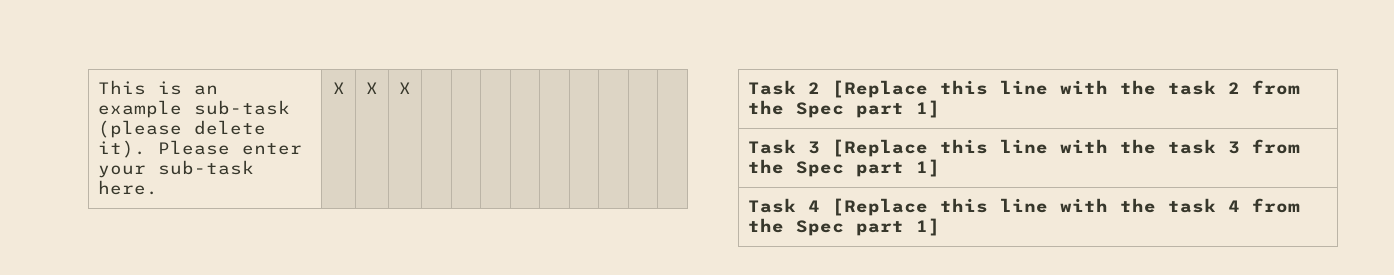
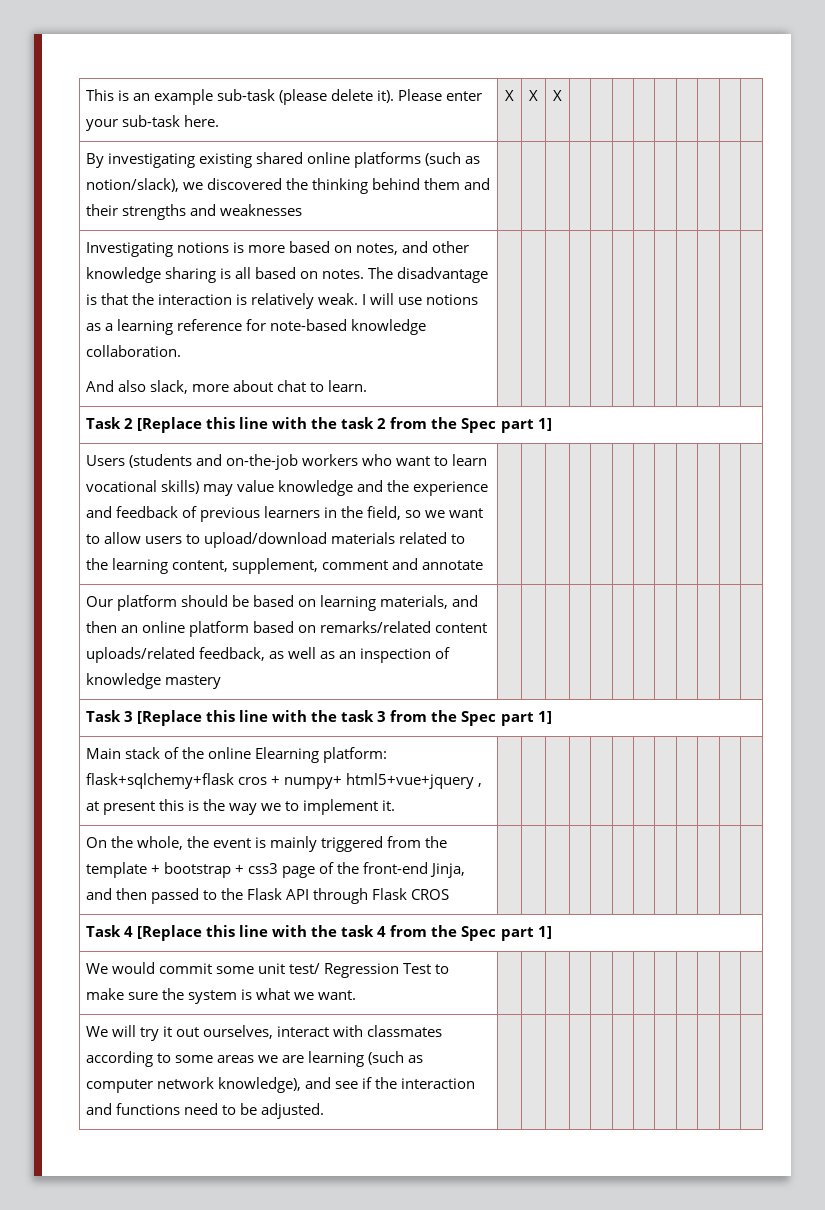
(411, 88) none -> [85,152,481,168] [85,178,491,194] [85,204,303,220] [85,241,470,257] [85,267,489,283] [85,293,479,309] [85,319,427,335] [85,345,181,357] [85,380,368,394] // By investigating existing shared online platforms (such as notion/slack), we discovered the thinking behind them and their strengths and weaknesses | | | | | | | | | | | | // Investigating notions is more based on notes, and other knowledge sharing is all based on notes. The disadvantage is that the interaction is relatively weak. I will use notions as a learning reference for note-based knowledge collaboration. // And also slack, more about chat to learn. | | | | | | | | | | | |
(941, 109) none -> [85,454,488,470] [85,480,489,496] [85,506,484,522] [85,532,466,548] [85,558,484,574] [85,595,479,611] [85,621,488,637] [85,647,451,663] [85,673,222,689] // Users (students and on-the-job workers who want to learn vocational skills) may value knowledge and the experience and feedback of previous learners in the field, so we want to allow users to upload/download materials related to the learning content, supplement, comment and annotate | | | | | | | | | | | | // Our platform should be based on learning materials, and then an online platform based on remarks/related content uploads/related feedback, as well as an inspection of knowledge mastery | | | | | | | | | | | |
(941, 168) none -> [85,747,388,763] [85,773,483,789] [85,799,396,815] [85,836,448,852] [85,862,466,878] [85,888,450,904] // Main stack of the online Elearning platform: flask+sqlchemy+flask cros + numpy+ html5+vue+jquery , at present this is the way we to implement it. | | | | | | | | | | | | // On the whole, the event is mainly triggered from the template + bootstrap + css3 page of the front-end Jinja, and then passed to the Flask API through Flask CROS | | | | | | | | | | | |
(941, 227) none -> [85,962,450,978] [85,988,357,1004] [85,1025,443,1041] [85,1051,424,1067] [85,1077,476,1093] [85,1103,325,1119] // We would commit some unit test/ Regression Test to make sure the system is what we want. | | | | | | | | | | | | // We will try it out ourselves, interact with classmates according to some areas we are learning (such as computer network knowledge), and see if the interaction and functions need to be adjusted. | | | | | | | | | | | |

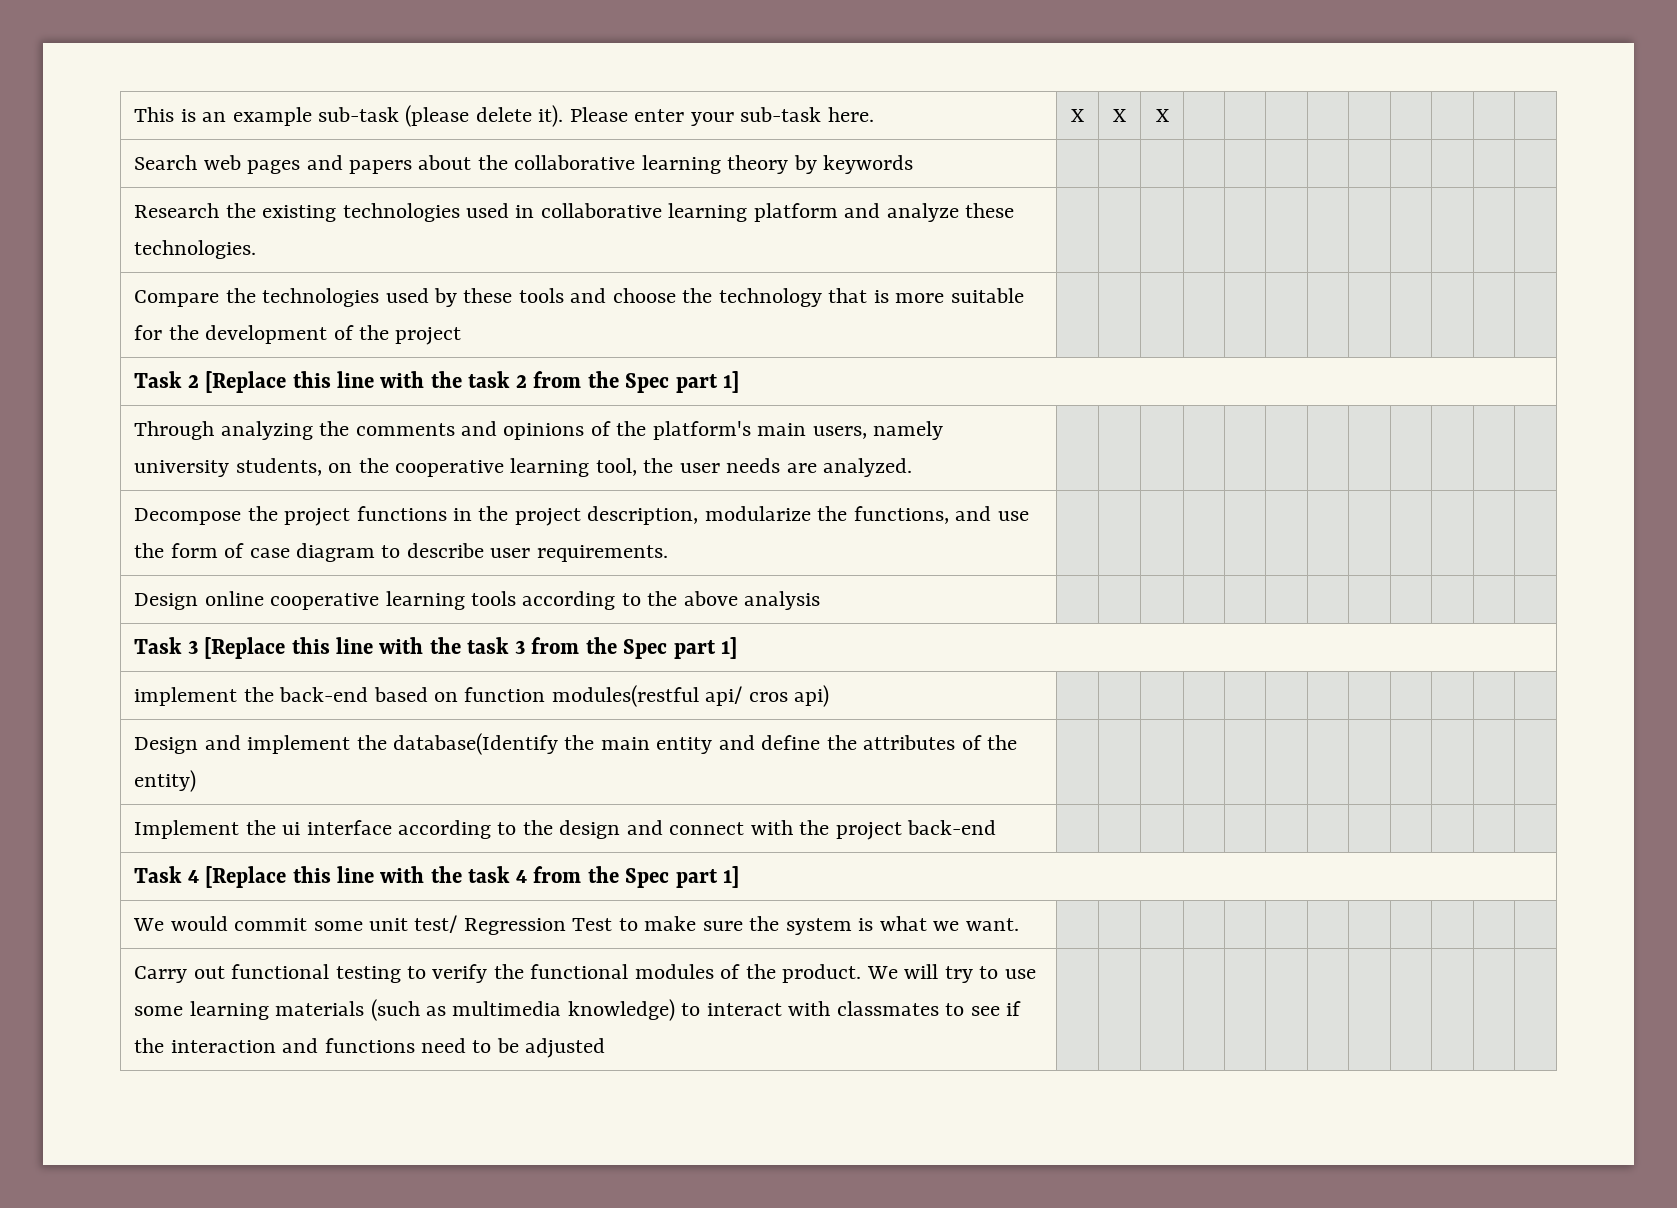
[85,152,481,168] [85,178,491,194] [85,204,303,220] [85,241,470,257] [85,267,489,283] [85,293,479,309] [85,319,427,335] [85,345,181,357] [85,380,368,394] By investigating existing shared online platforms (such as notion/slack), we discovered the thinking behind them and their strengths and weaknesses | | | | | | | | | | | | // Investigating notions is more based on notes, and other knowledge sharing is all based on notes. The disadvantage is that the interaction is relatively weak. I will use notions as a learning reference for note-based knowledge collaboration. // And also slack, more about chat to learn. -> [134,155,914,174] [134,203,1015,222] [134,240,257,259] [134,288,1024,307] [134,325,462,345] Search web pages and papers about the collaborative learning theory by keywords | | | | | | | | | | | | // Research the existing technologies used in collaborative learning platform and analyze these technologies. | | | | | | | | | | | | // Compare the technologies used by these tools and choose the technology that is more suitable for the development of the project
[85,454,488,470] [85,480,489,496] [85,506,484,522] [85,532,466,548] [85,558,484,574] [85,595,479,611] [85,621,488,637] [85,647,451,663] [85,673,222,689] Users (students and on-the-job workers who want to learn vocational skills) may value knowledge and the experience and feedback of previous learners in the field, so we want to allow users to upload/download materials related to the learning content, supplement, comment and annotate | | | | | | | | | | | | // Our platform should be based on learning materials, and then an online platform based on remarks/related content uploads/related feedback, as well as an inspection of knowledge mastery -> [134,421,944,440] [134,458,913,477] [134,506,1029,526] [134,543,668,562] [134,591,821,610] Through analyzing the comments and opinions of the platform's main users, namely university students, on the cooperative learning tool, the user needs are analyzed. | | | | | | | | | | | | // Decompose the project functions in the project description, modularize the functions, and use the form of case diagram to describe user requirements. | | | | | | | | | | | | // Design online cooperative learning tools according to the above analysis
[85,747,388,763] [85,773,483,789] [85,799,396,815] [85,836,448,852] [85,862,466,878] [85,888,450,904] Main stack of the online Elearning platform: flask+sqlchemy+flask cros + numpy+ html5+vue+jquery , at present this is the way we to implement it. | | | | | | | | | | | | // On the whole, the event is mainly triggered from the template + bootstrap + css3 page of the front-end Jinja, and then passed to the Flask API through Flask CROS -> [134,685,830,707] [134,733,1018,755] [134,770,197,792] [134,820,997,840] implement the back-end based on function modules(restful api/ cros api) | | | | | | | | | | | | // Design and implement the database(Identify the main entity and define the attributes of the entity) | | | | | | | | | | | | // Implement the ui interface according to the design and connect with the project back-end
[85,1025,443,1041] [85,1051,424,1067] [85,1077,332,1093] We will try it out ourselves, interact with classmates according to some areas we are learning (such as computer network knowledge), and -> [134,964,1036,983] [134,999,965,1021] Carry out functional testing to verify the functional modules of the product. We will try to use some learning materials (such as multimedia knowledge) to interact with classmates to
[261,1103,325,1119] adjusted. -> [525,1038,606,1058] adjusted

